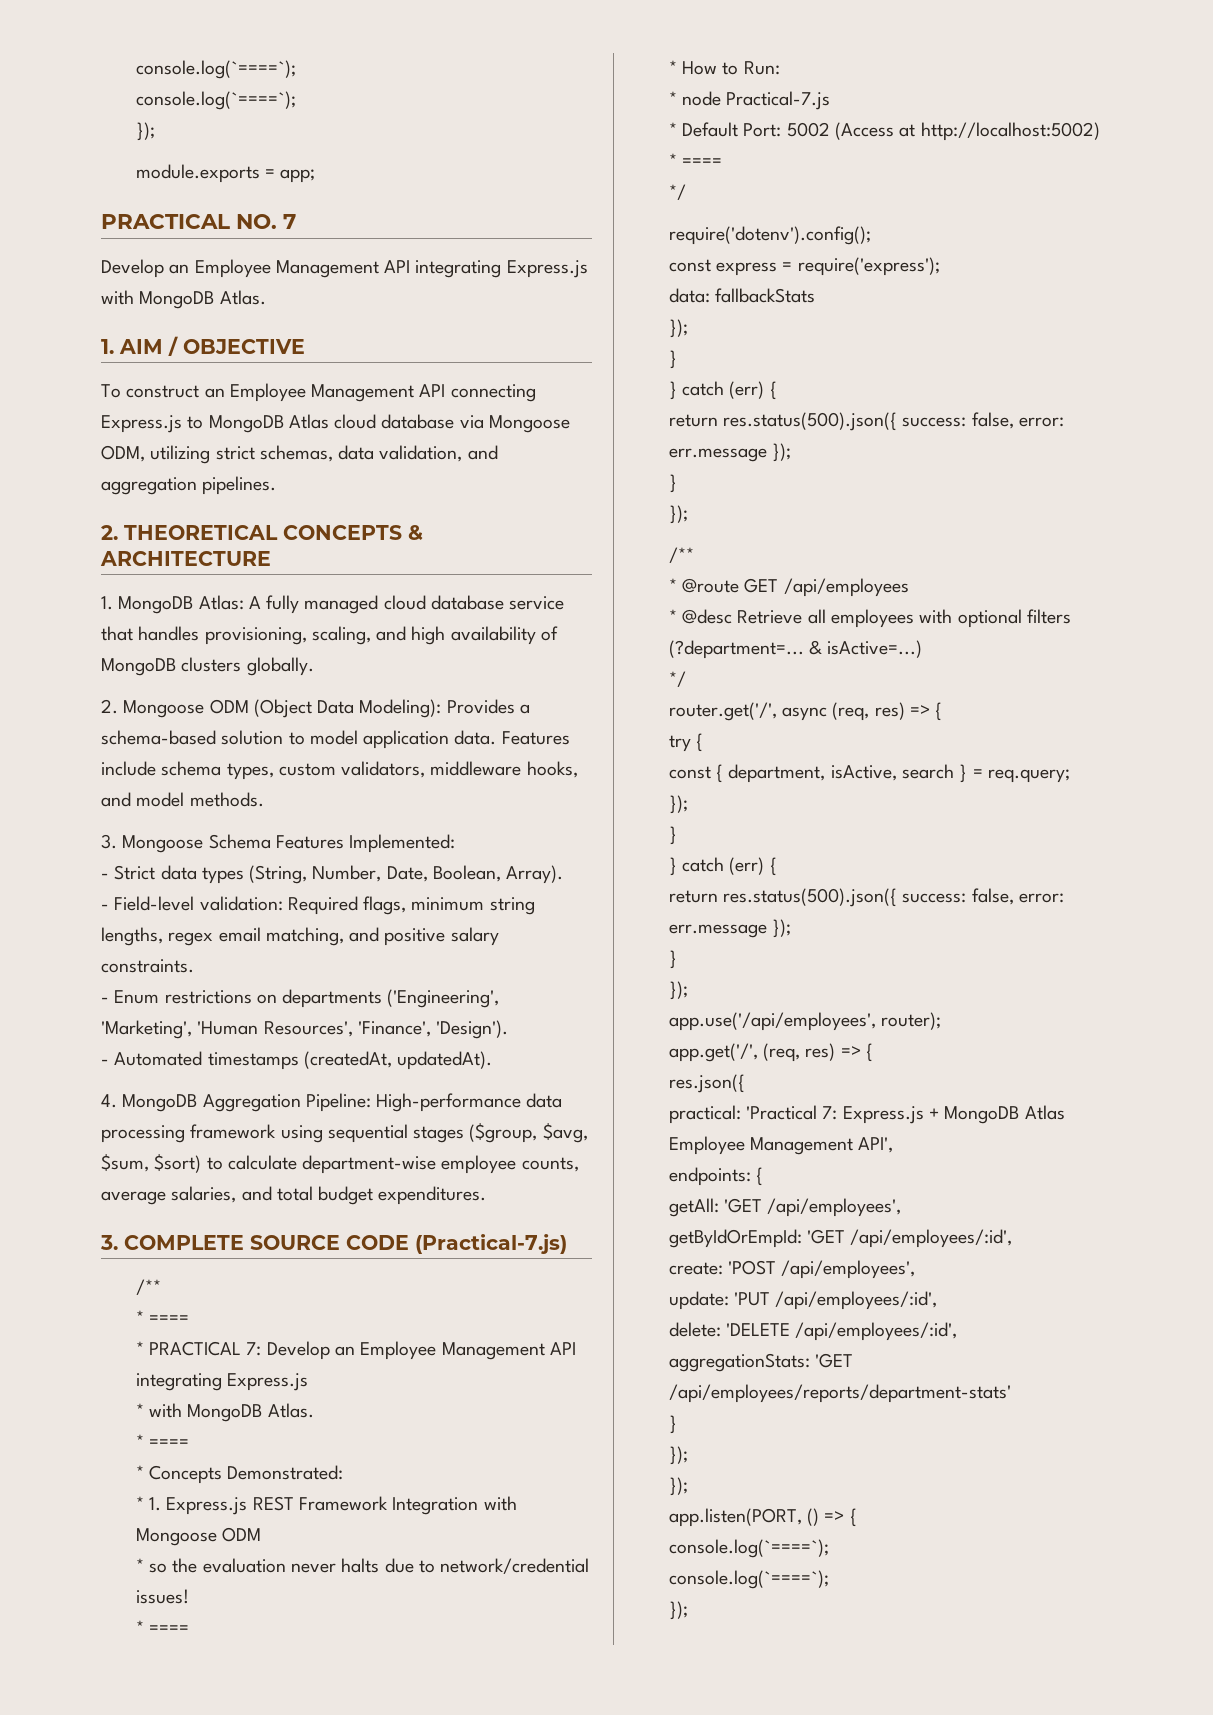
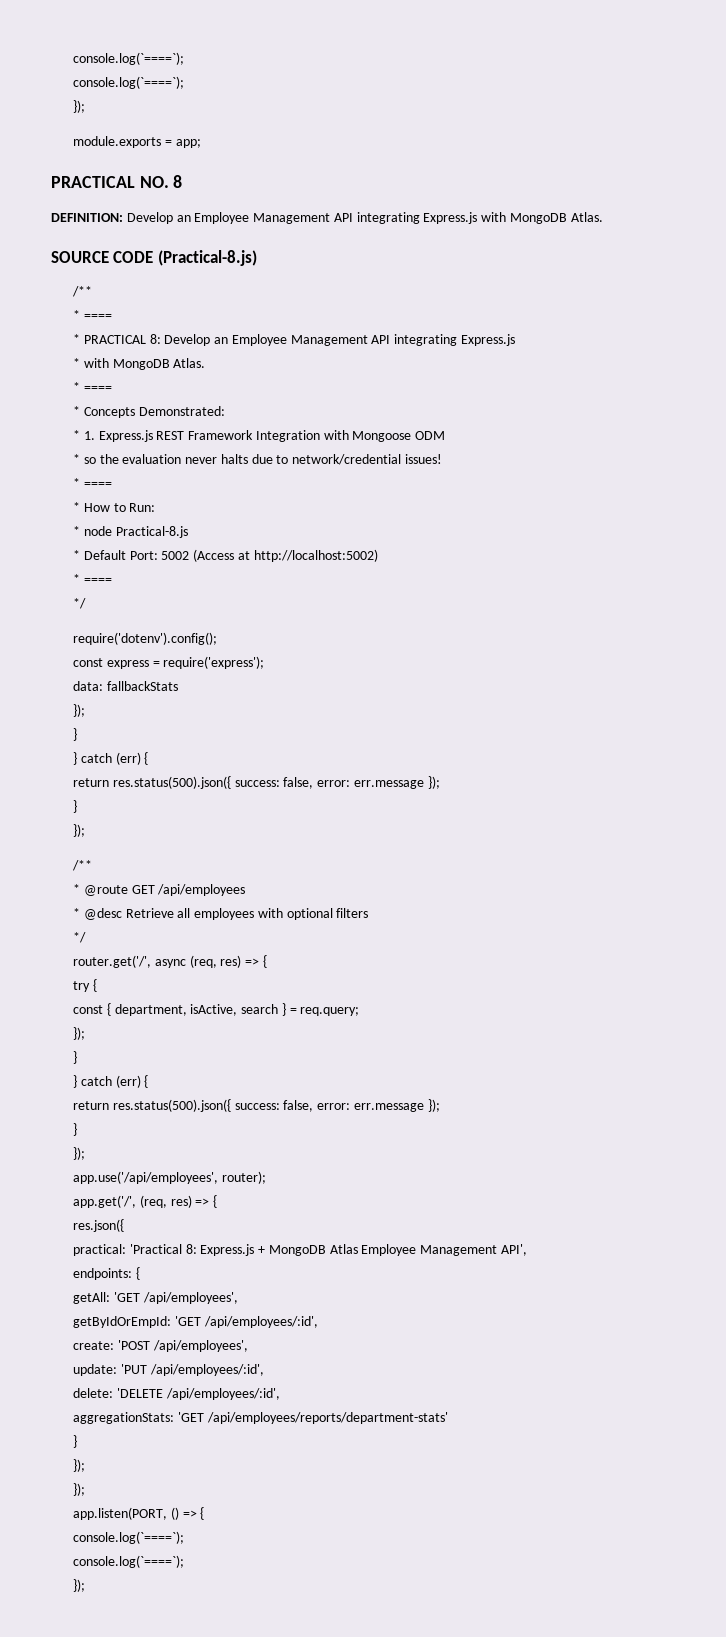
[283,214,296,229] 7 // -> [173,175,183,188] [51,213,123,222] 8 // DEFINITION:
[101,336,305,356] [101,383,536,402] [101,414,570,433] [101,445,498,464] [101,476,277,495] [101,525,423,540] [100,551,271,566] [101,595,565,614] [101,626,558,645] [101,657,314,676] [101,699,530,718] [101,730,570,749] [101,761,578,780] [101,792,264,807] [101,834,456,853] [101,865,564,884] [101,896,535,915] [101,927,499,946] [101,959,194,973] [101,989,500,1008] [101,1020,509,1039] [101,1051,493,1070] [101,1093,563,1112] [101,1123,588,1143] [101,1154,579,1174] [101,1186,487,1205] [100,1235,244,1250] 1. AIM / OBJECTIVE // To construct an Employee Management API connecting Express.js to MongoDB Atlas cloud database via Mongoose ODM, utilizing strict schemas, data validation, and aggregation pipelines. // 2. THEORETICAL CONCEPTS & ARCHITECTURE // 1. MongoDB Atlas: A fully managed cloud database service that handles provisioning, scaling, and high availability of MongoDB clusters globally. // 2. Mongoose ODM (Object Data Modeling): Provides a schema-based solution to model application data. Features include schema types, custom validators, middleware hooks, and model methods. // 3. Mongoose Schema Features Implemented: // - Strict data types (String, Number, Date, Boolean, Array). // - Field-level validation: Required flags, minimum string lengths, regex email matching, and positive salary constraints. // - Enum restrictions on departments ('Engineering', 'Marketing', 'Human Resources', 'Finance', 'Design'). // - Automated timestamps (createdAt, updatedAt). // 4. MongoDB Aggregation Pipeline: High-performance data processing framework using sequential stages ($group, $avg, $sum, $sort) to calculate department-wise employee counts, average salaries, and total budget expenditures. // 3. COMPLETE -> (603, 217) none
[415,1234,567,1254] (Practical-7.js) -> [157,250,257,266] (Practical-8.js)
[246,1342,262,1356] 7: -> [149,334,161,344] 8:
[726,91,831,110] Practical-7.js -> [115,526,188,538] Practical-8.js
[668,640,923,659] (?department=... & isActive=...) -> (369, 913) none
[822,1106,838,1120] 7: -> [185,1244,197,1254] 8:

